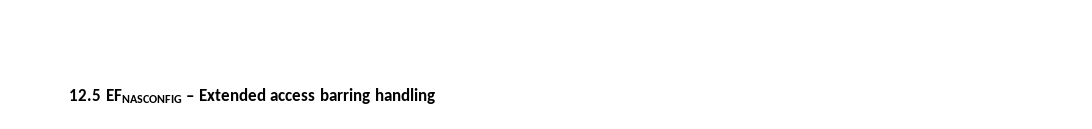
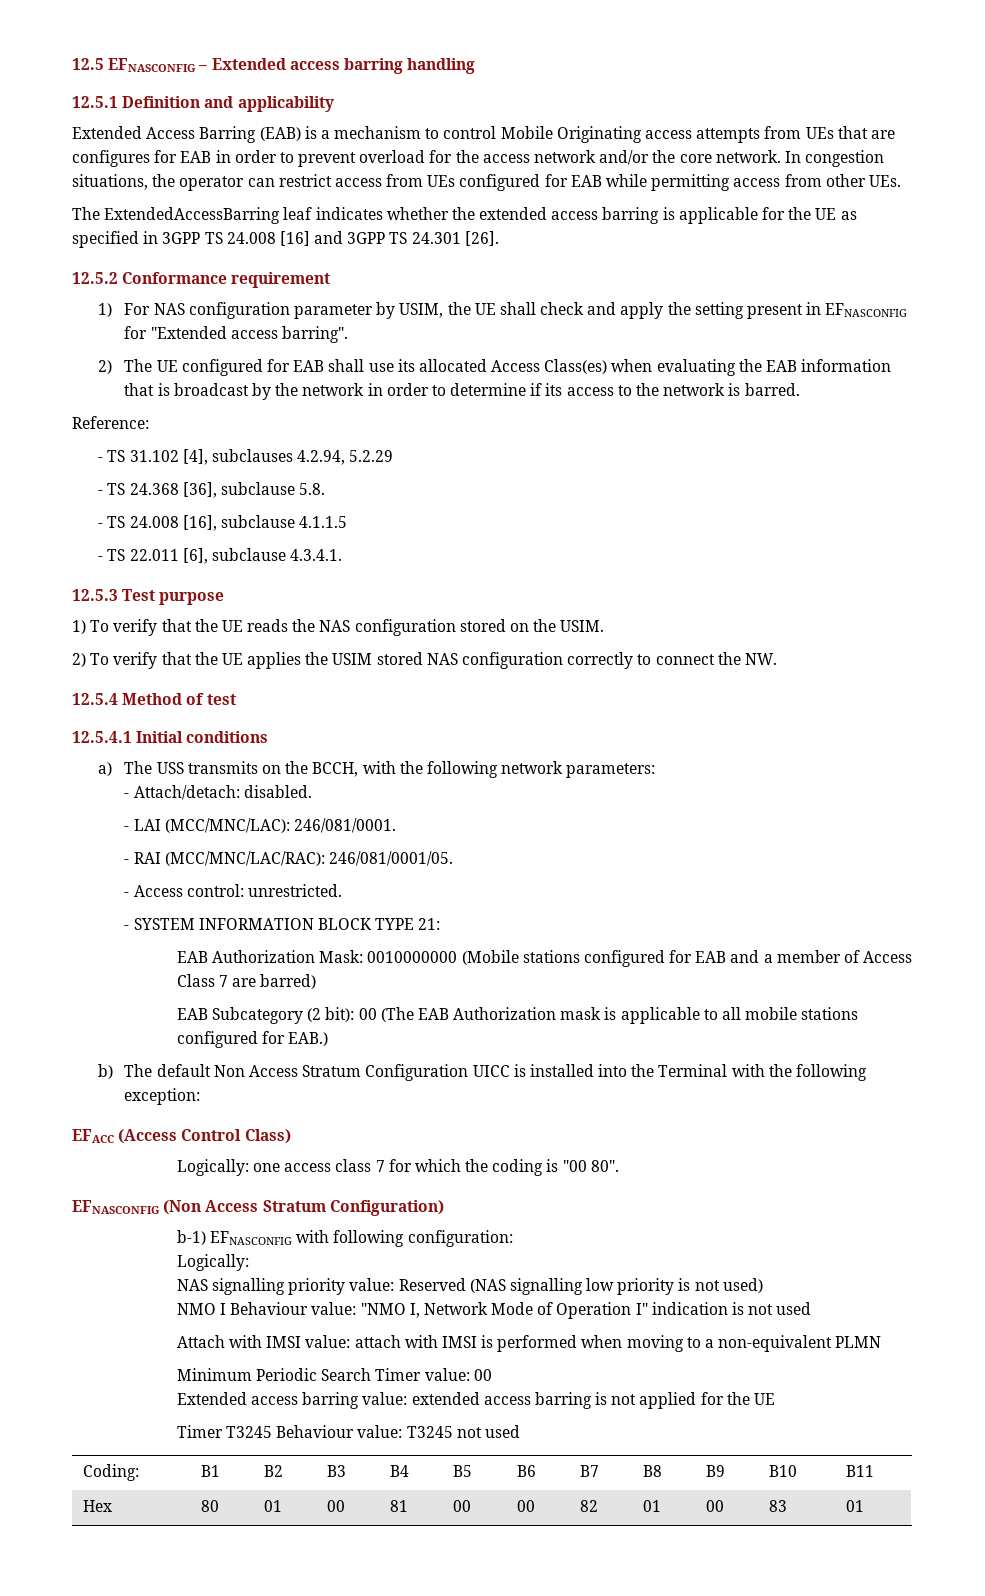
(435, 96) none -> [72,96,334,112] [72,126,895,143] [72,150,885,167] [72,174,901,191] [72,207,857,224] [72,231,499,248] [72,272,331,288] [98,302,908,319] [124,326,348,343] [98,359,892,376] [124,383,800,400] [72,416,149,429] [98,449,394,465] [98,482,326,498] [98,515,348,531] [98,548,343,564] [72,589,225,605] [72,619,605,636] [72,652,777,669] [72,693,236,705] [72,731,269,743] [98,761,656,778] [124,785,312,800] [124,818,396,833] [124,851,453,866] [124,884,342,897] [124,918,441,930] [176,950,913,967] [176,974,317,989] [176,1007,859,1024] [176,1031,329,1048] [98,1064,867,1081] [124,1088,201,1105] [72,1129,291,1144] [176,1159,619,1176] [72,1200,444,1216] [176,1230,513,1247] [176,1254,249,1271] [176,1278,763,1295] [176,1302,812,1319] [176,1335,882,1352] [176,1368,492,1381] [176,1392,776,1409] [176,1425,520,1438] [83,1464,140,1481] [201,1465,221,1477] [264,1465,284,1477] [327,1465,347,1477] [390,1465,410,1477] [453,1465,473,1477] [517,1465,537,1477] [580,1465,600,1477] [643,1465,663,1477] [706,1465,726,1477] [769,1465,798,1477] [846,1465,875,1477] [83,1500,113,1512] [201,1500,220,1512] [264,1500,283,1512] [327,1500,346,1512] [390,1500,409,1512] [453,1500,472,1512] [517,1500,536,1512] [580,1500,599,1512] [643,1500,662,1512] [706,1500,725,1512] [769,1500,788,1512] [846,1500,865,1512] // 12.5.1 Definition and applicability // Extended Access Barring (EAB) is a mechanism to control Mobile Originating access attempts from UEs that are configures for EAB in order to prevent overload for the access network and/or the core network. In congestion situations, the operator can restrict access from UEs configured for EAB while permitting access from other UEs. // The ExtendedAccessBarring leaf indicates whether the extended access barring is applicable for the UE as specified in 3GPP TS 24.008 [16] and 3GPP TS 24.301 [26]. // 12.5.2 Conformance requirement // 1) For NAS configuration parameter by USIM, the UE shall check and apply the setting present in EFNASCONFIG for "Extended access barring". // 2) The UE configured for EAB shall use its allocated Access Class(es) when evaluating the EAB information that is broadcast by the network in order to determine if its access to the network is barred. // Reference: // - TS 31.102 [4], subclauses 4.2.94, 5.2.29 // - TS 24.368 [36], subclause 5.8. // - TS 24.008 [16], subclause 4.1.1.5 // - TS 22.011 [6], subclause 4.3.4.1. // 12.5.3 Test purpose // 1) To verify that the UE reads the NAS configuration stored on the USIM. // 2) To verify that the UE applies the USIM stored NAS configuration correctly to connect the NW. // 12.5.4 Method of test // 12.5.4.1 Initial conditions // a) The USS transmits on the BCCH, with the following network parameters: // - Attach/detach: disabled. // - LAI (MCC/MNC/LAC): 246/081/0001. // - RAI (MCC/MNC/LAC/RAC): 246/081/0001/05. // - Access control: unrestricted. // - SYSTEM INFORMATION BLOCK TYPE 21: // EAB Authorization Mask: 0010000000 (Mobile stations configured for EAB and a member of Access Class 7 are barred) // EAB Subcategory (2 bit): 00 (The EAB Authorization mask is applicable to all mobile stations configured for EAB.) // b) The default Non Access Stratum Configuration UICC is installed into the Terminal with the following exception: // EFACC (Access Control Class) // Logically: one access class 7 for which the coding is "00 80". // EFNASCONFIG (Non Access Stratum Configuration) // b-1) EFNASCONFIG with following configuration: // Logically: // NAS signalling priority value: Reserved (NAS signalling low priority is not used) // NMO I Behaviour value: "NMO I, Network Mode of Operation I" indication is not used // Attach with IMSI value: attach with IMSI is performed when moving to a non-equivalent PLMN // Minimum Periodic Search Timer value: 00 // Extended access barring value: extended access barring is not applied for the UE // Timer T3245 Behaviour value: T3245 not used // Coding: | B1 | B2 | B3 | B4 | B5 | B6 | B7 | B8 | B9 | B10 | B11 // Hex | 80 | 01 | 00 | 81 | 00 | 00 | 82 | 01 | 00 | 83 | 01

